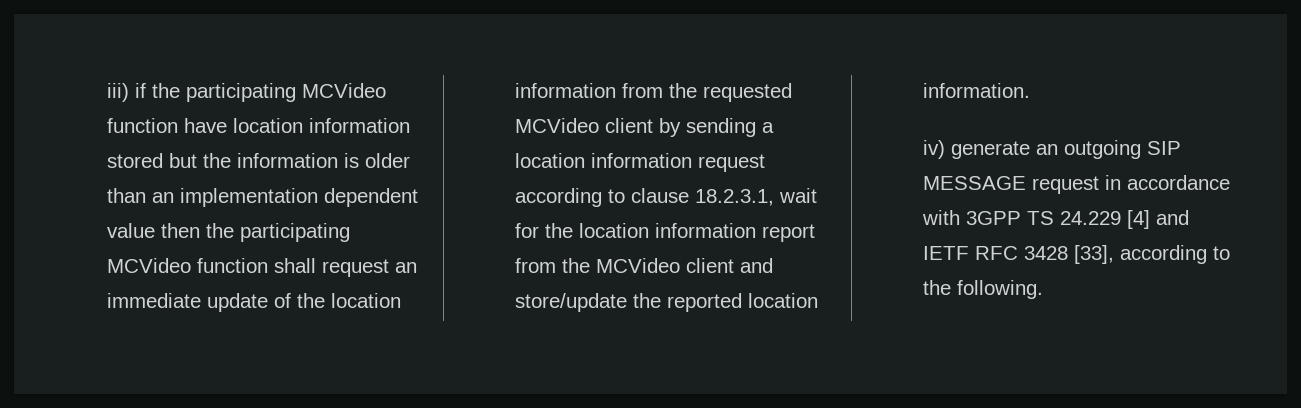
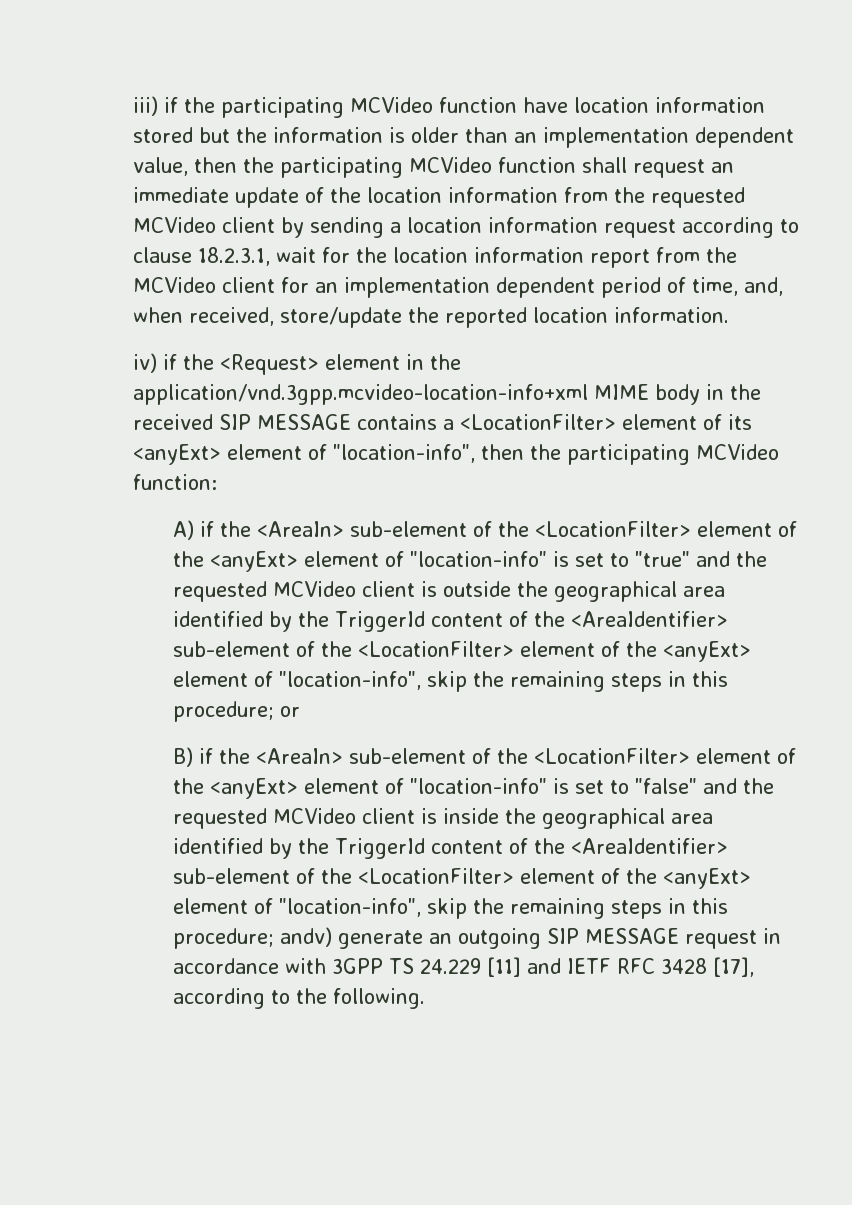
[106,223,155,238] value -> [132,157,188,176] value,
[739,258,773,273] and -> [280,277,783,298] [132,307,274,326] for an implementation dependent period of time, and, when received,
(945, 149) none -> [162,354,461,375] [132,384,761,405] [132,414,752,430] [132,444,779,465] [132,474,217,490] [172,520,797,540] [172,551,767,572] [172,581,725,602] [172,611,728,632] [172,641,751,662] [172,671,728,692] [172,701,300,722] [172,747,796,767] [172,778,774,799] [172,808,713,829] [172,838,728,859] [172,868,751,889] [172,898,728,919] [172,927,332,949] if the <Request> element in the application/vnd.3gpp.mcvideo-location-info+xml MIME body in the received SIP MESSAGE contains a <LocationFilter> element of its <anyExt> element of "location-info", then the participating MCVideo function: // A) if the <AreaIn> sub-element of the <LocationFilter> element of the <anyExt> element of "location-info" is set to "true" and the requested MCVideo client is outside the geographical area identified by the TriggerId content of the <AreaIdentifier> sub-element of the <LocationFilter> element of the <anyExt> element of "location-info", skip the remaining steps in this procedure; or // B) if the <AreaIn> sub-element of the <LocationFilter> element of the <anyExt> element of "location-info" is set to "false" and the requested MCVideo client is inside the geographical area identified by the TriggerId content of the <AreaIdentifier> sub-element of the <LocationFilter> element of the <anyExt> element of "location-info", skip the remaining steps in this procedure; andv)
[1126,210,1150,229] [4] -> [486,957,521,977] [11]
[1073,245,1114,264] [33], -> [712,957,754,977] [17],

